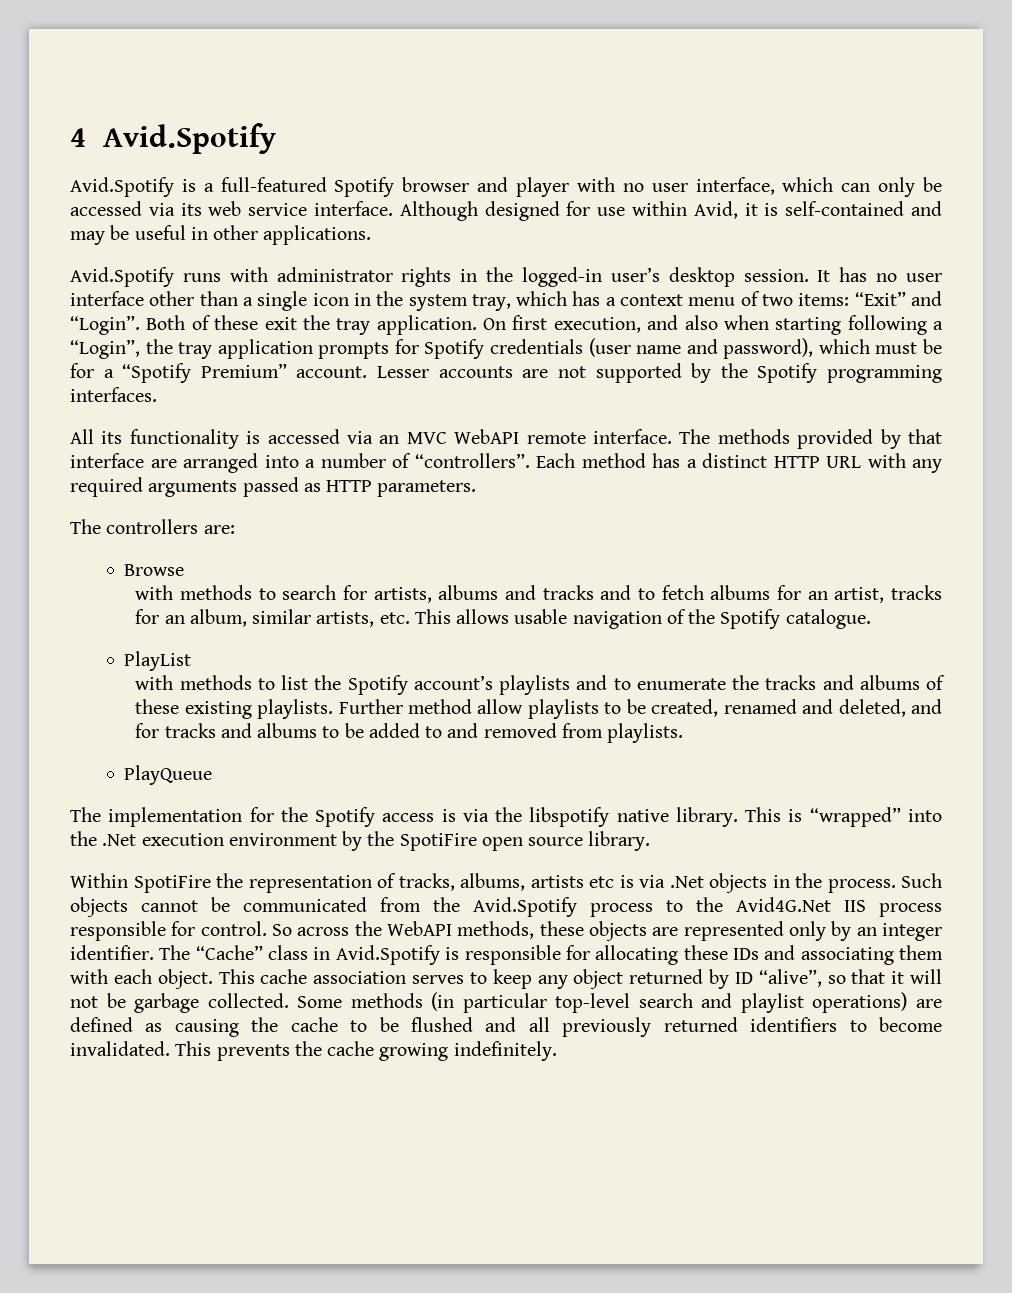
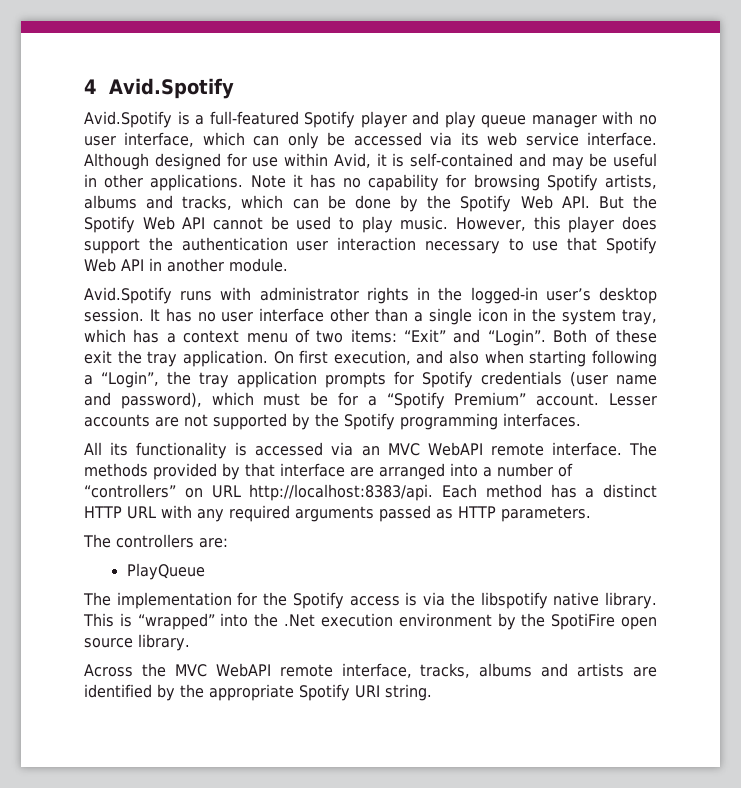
[402,177,570,197] browser and player -> [360,111,597,128] player and play queue manager
(372, 235) none -> [250,174,657,191] [84,195,658,212] [84,216,657,233] [84,237,657,254] [84,258,288,272] Note it has no capability for browsing Spotify artists, albums and tracks, which can be done by the Spotify Web API. But the Spotify Web API cannot be used to play music. However, this player does support the authentication user interaction necessary to use that Spotify Web API in another module.
[414,453,530,468] “controllers”. -> [84,484,434,501] “controllers” on URL http://localhost:8383/api.
[124,564,185,576] [135,585,942,603] [135,609,871,629] [124,651,192,671] [135,675,945,695] [135,699,943,719] [135,723,684,743] // Browse // with methods to search for artists, albums and tracks and to fetch albums for an artist, tracks for an album, similar artists, etc. This allows usable navigation of the Spotify catalogue. // PlayList // with methods to list the Spotify account’s playlists and to enumerate the tracks and albums of these existing playlists. Further method allow playlists to be created, renamed and deleted, and for tracks and albums to be added to and removed from playlists. -> (228, 543) none
[70,873,942,893] [70,897,942,917] [70,921,943,941] [70,945,944,965] [70,969,943,989] [70,992,943,1013] [70,1017,943,1037] [70,1041,557,1061] Within SpotiFire the representation of tracks, albums, artists etc is via .Net objects in the process. Such objects cannot be communicated from the Avid.Spotify process to the Avid4G.Net IIS process responsible for control. So across the WebAPI methods, these objects are represented only by an integer identifier. The “Cache” class in Avid.Spotify is responsible for allocating these IDs and associating them with each object. This cache association serves to keep any object returned by ID “alive”, so that it will not be garbage collected. Some methods (in particular top-level search and playlist operations) are defined as causing the cache to be flushed and all previously returned identifiers to become invalidated. This prevents the cache growing indefinitely. -> [84,663,657,678] [84,684,432,701] Across the MVC WebAPI remote interface, tracks, albums and artists are identified by the appropriate Spotify URI string.

